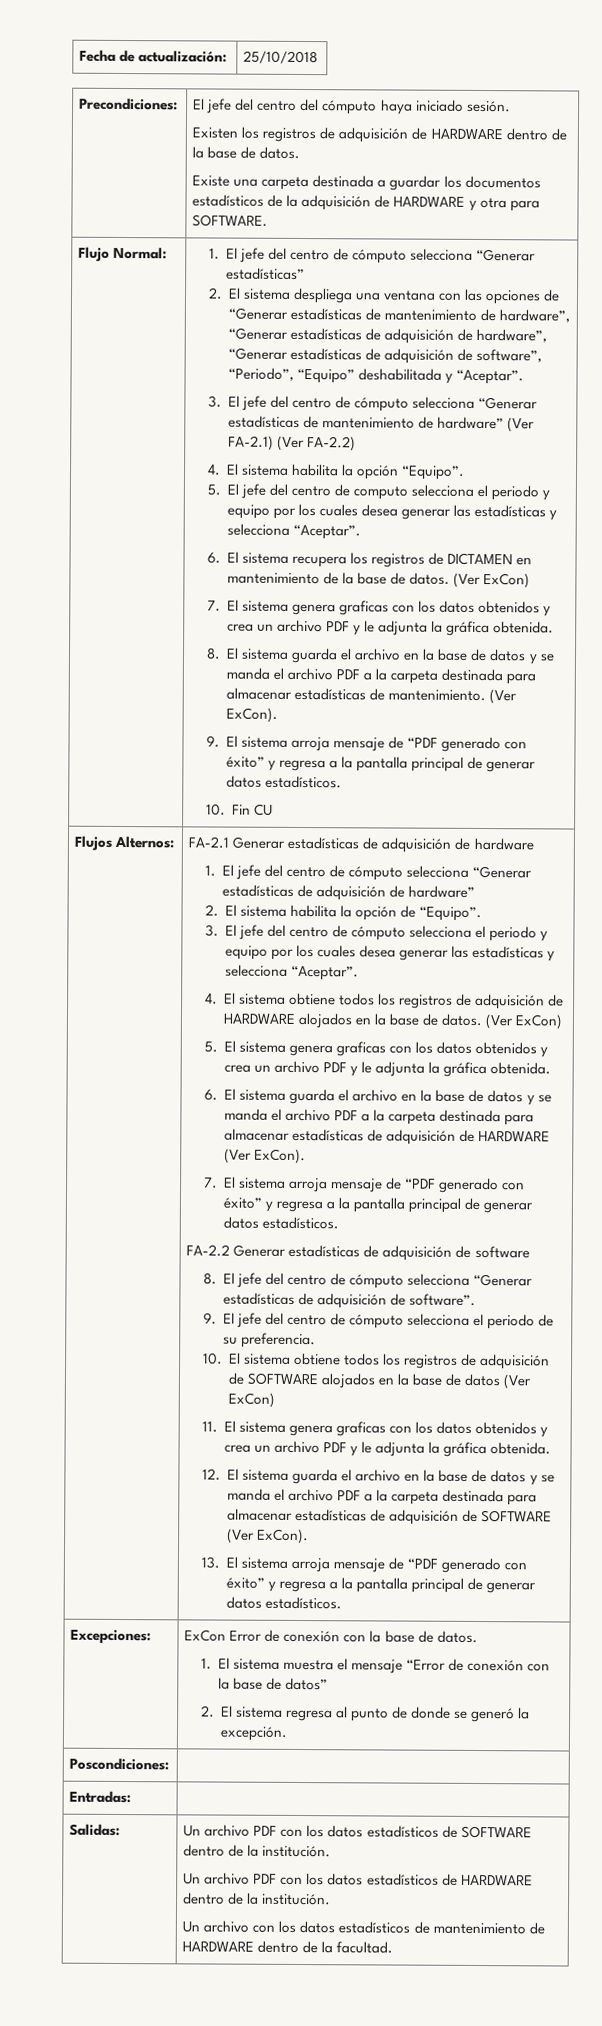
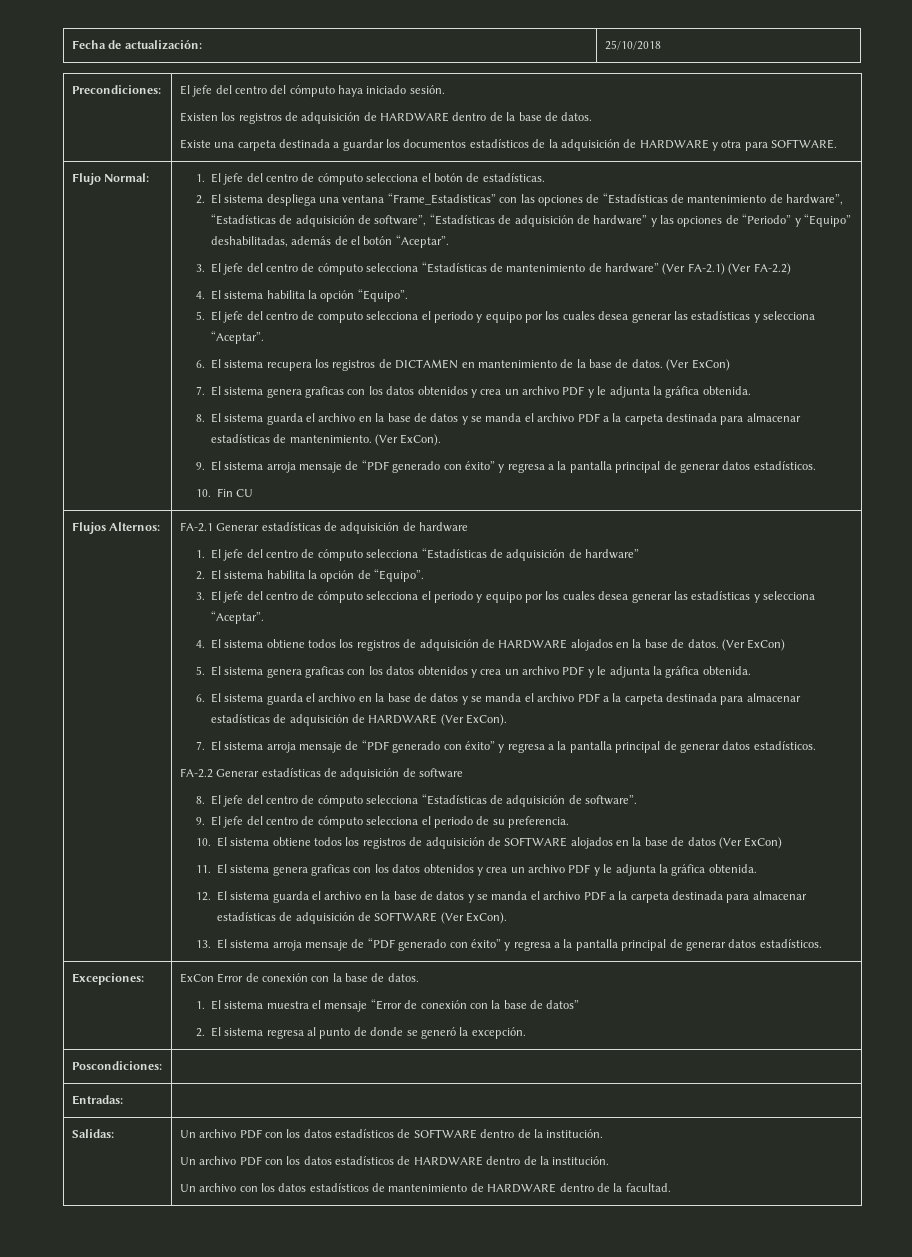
[476,248,537,262] [226,267,306,281] “Generar estadísticas” -> [421,173,545,182] el botón de estadísticas.
(437, 295) none -> [387,193,496,205] “Frame_Estadisticas”
[228,307,363,321] “Generar estadísticas -> [602,193,668,204] “Estadísticas
[228,327,548,344] [228,347,543,364] [228,367,454,384] “Generar estadísticas de adquisición de hardware”, “Generar estadísticas de adquisición de software”, “Periodo”, “Equipo” deshabilitada y -> [210,214,851,227] [210,236,393,247] “Estadísticas de adquisición de software”, “Estadísticas de adquisición de hardware” y las opciones de “Periodo” y “Equipo” deshabilitadas, además de el botón
[478,396,539,410] [228,415,301,428] “Generar estadísticas -> [421,262,487,273] “Estadísticas
[472,865,533,879] [222,884,295,897] “Generar estadísticas -> [421,548,487,559] “Estadísticas
[473,1273,534,1287] [223,1292,296,1305] “Generar estadísticas -> [421,794,487,805] “Estadísticas

